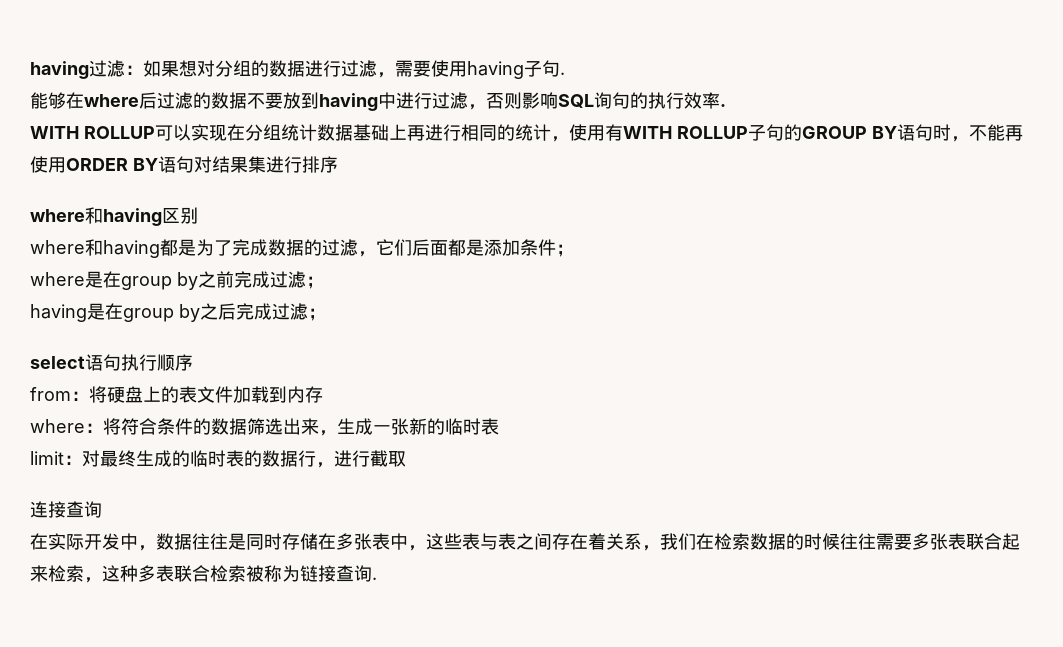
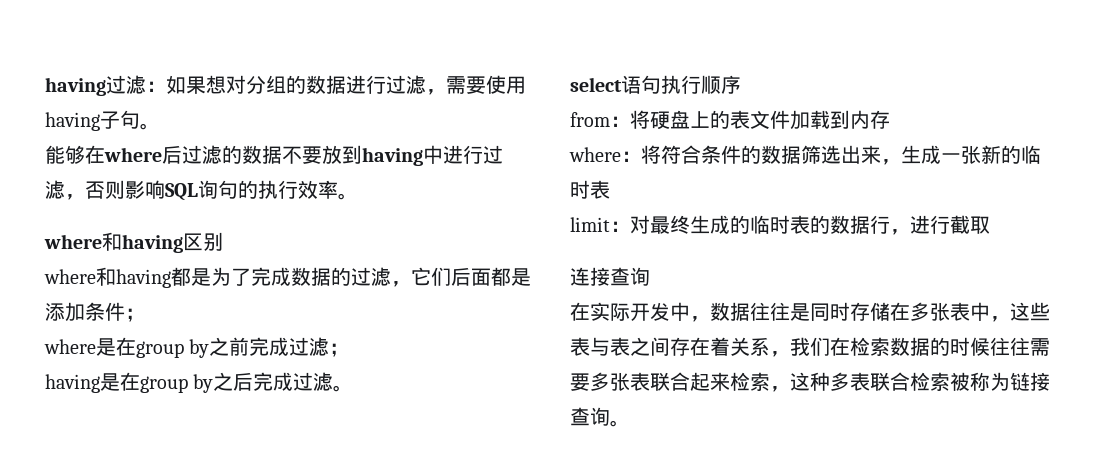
[560,72,565,75] . -> [140,123,160,130] 。
[720,103,726,107] [30,124,1023,142] [30,156,338,173] . // WITH ROLLUP可以实现在分组统计数据基础上再进行相同的统计，使用有WITH ROLLUP子句的GROUP BY语句时，不能再使用ORDER BY语句对结果集进行排序 -> [338,193,358,200] 。
[308,308,326,321] ； -> [333,385,354,392] 。
[372,577,377,580] . -> [610,420,630,427] 。

